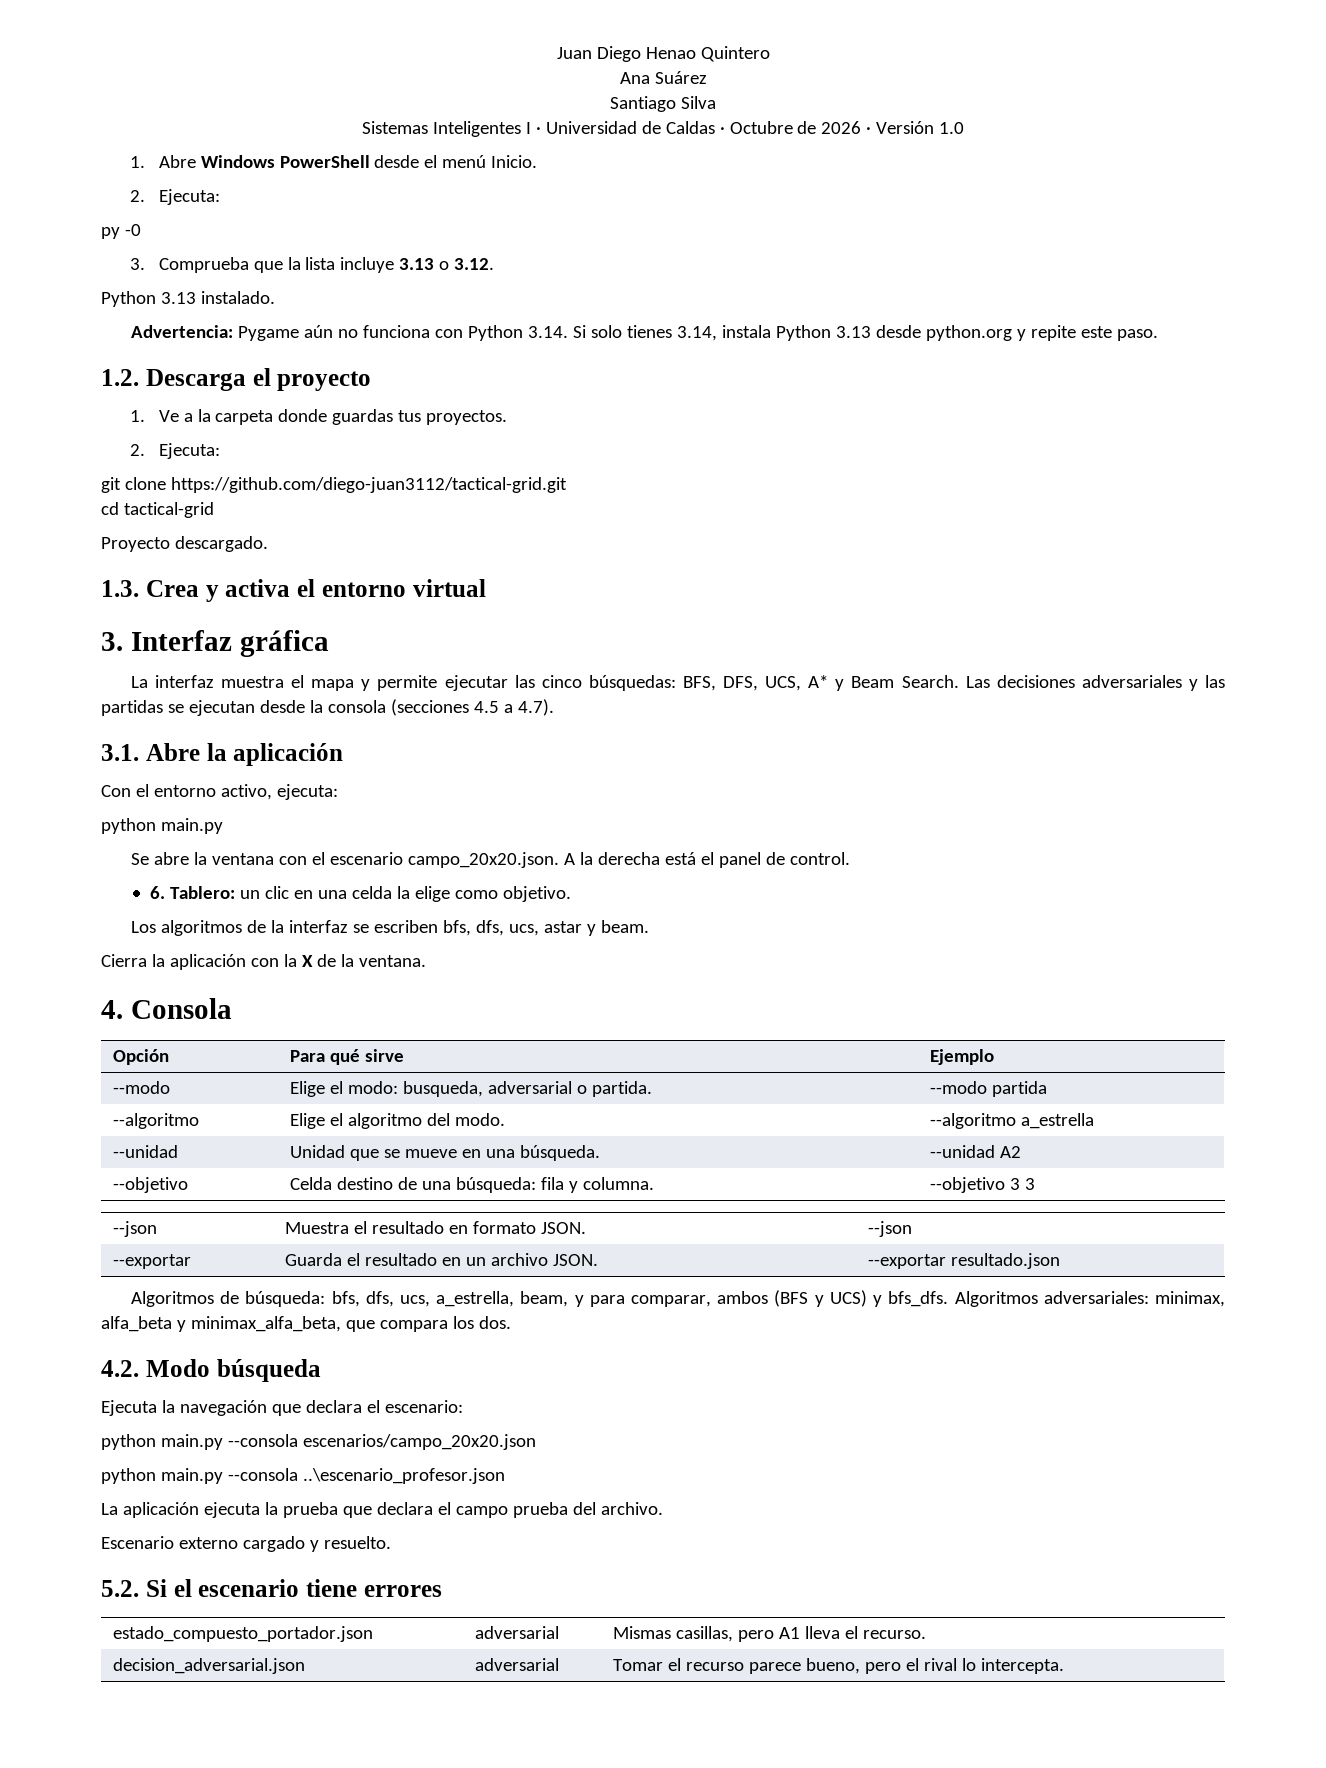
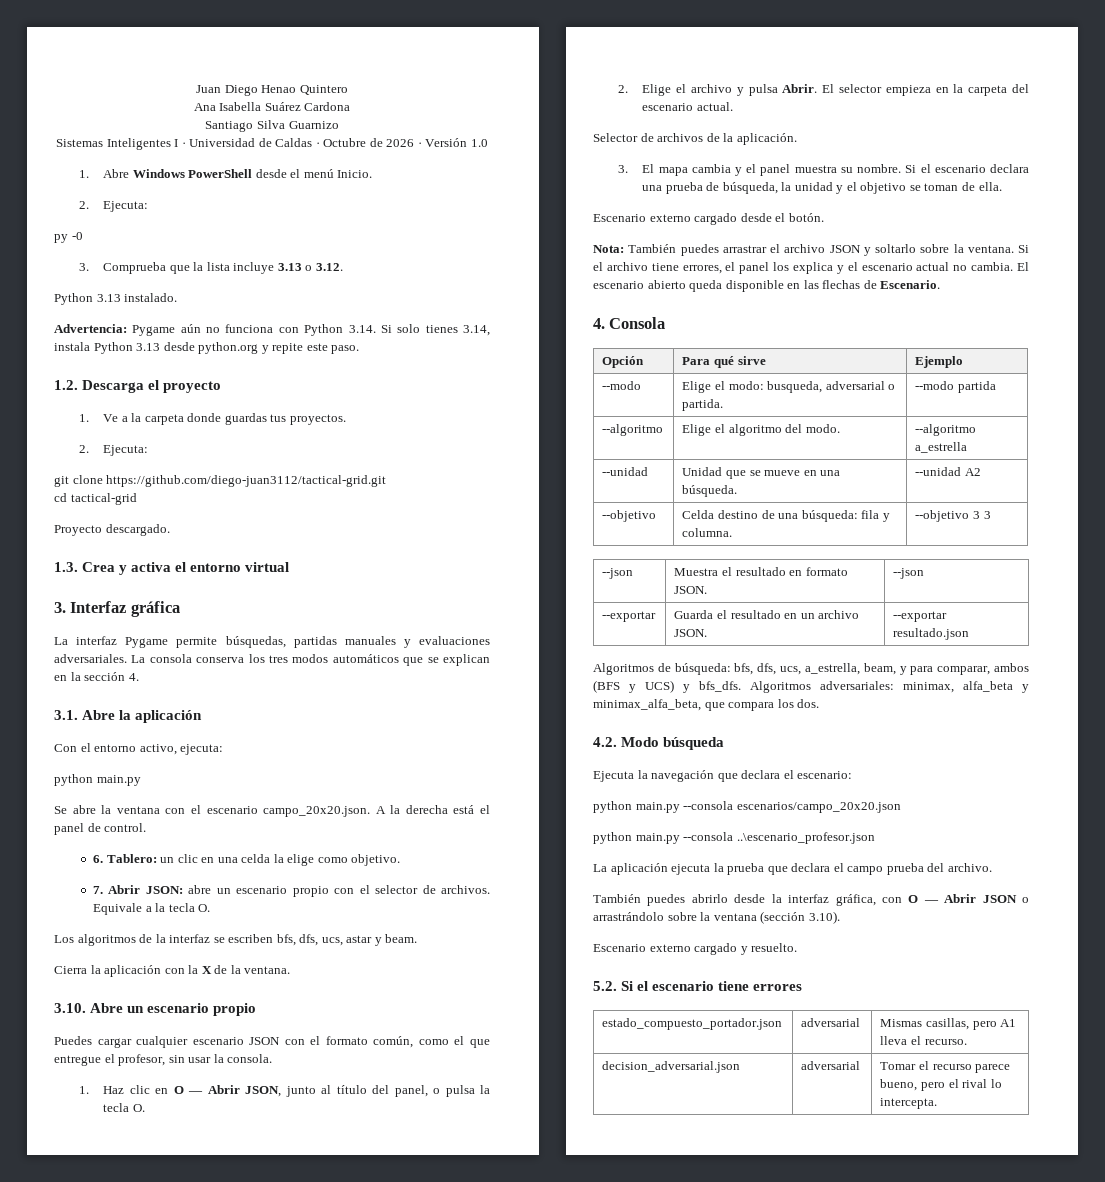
(650, 78) none -> [219,102,262,111] Isabella
(707, 77) none -> [304,102,351,111] Cardona
(716, 102) none -> [288,121,339,129] Guarnizo
[221,675,1225,691] [101,699,554,716] muestra el mapa y permite ejecutar las cinco búsquedas: BFS, DFS, UCS, A* y Beam Search. Las decisiones adversariales y las partidas se ejecutan desde la consola (secciones 4.5 a 4.7). -> [125,636,490,648] [54,654,490,666] [54,672,139,681] Pygame permite búsquedas, partidas manuales y evaluaciones adversariales. La consola conserva los tres modos automáticos que se explican en la sección 4.
(572, 894) none -> [92,885,490,897] [92,903,211,915] // 7. Abrir JSON: abre un escenario propio con el selector de archivos. Equivale a la tecla O.
(426, 961) none -> [54,1003,257,1016] [54,1036,491,1048] [54,1054,273,1066] [78,1085,491,1097] [103,1103,145,1112] [617,84,1030,96] [642,102,733,111] [593,133,797,145] [617,164,1029,176] [642,182,1002,194] [593,213,824,225] [593,244,1029,256] [593,262,1029,274] [593,280,941,292] // 3.10. Abre un escenario propio // Puedes cargar cualquier escenario JSON con el formato común, como el que entregue el profesor, sin usar la consola. // 1. Haz clic en O — Abrir JSON, junto al título del panel, o pulsa la tecla O. // 2. Elige el archivo y pulsa Abrir. El selector empieza en la carpeta del escenario actual. // Selector de archivos de la aplicación. // 3. El mapa cambia y el panel muestra su nombre. Si el escenario declara una prueba de búsqueda, la unidad y el objetivo se toman de ella. // Escenario externo cargado desde el botón. // Nota: También puedes arrastrar el archivo JSON y soltarlo sobre la ventana. Si el archivo tiene errores, el panel los explica y el escenario actual no cambia. El escenario abierto queda disponible en las flechas de Escenario.
(663, 1508) none -> [593,894,1029,906] [593,911,840,924] // También puedes abrirlo desde la interfaz gráfica, con O — Abrir JSON o arrastrándolo sobre la ventana (sección 3.10).

